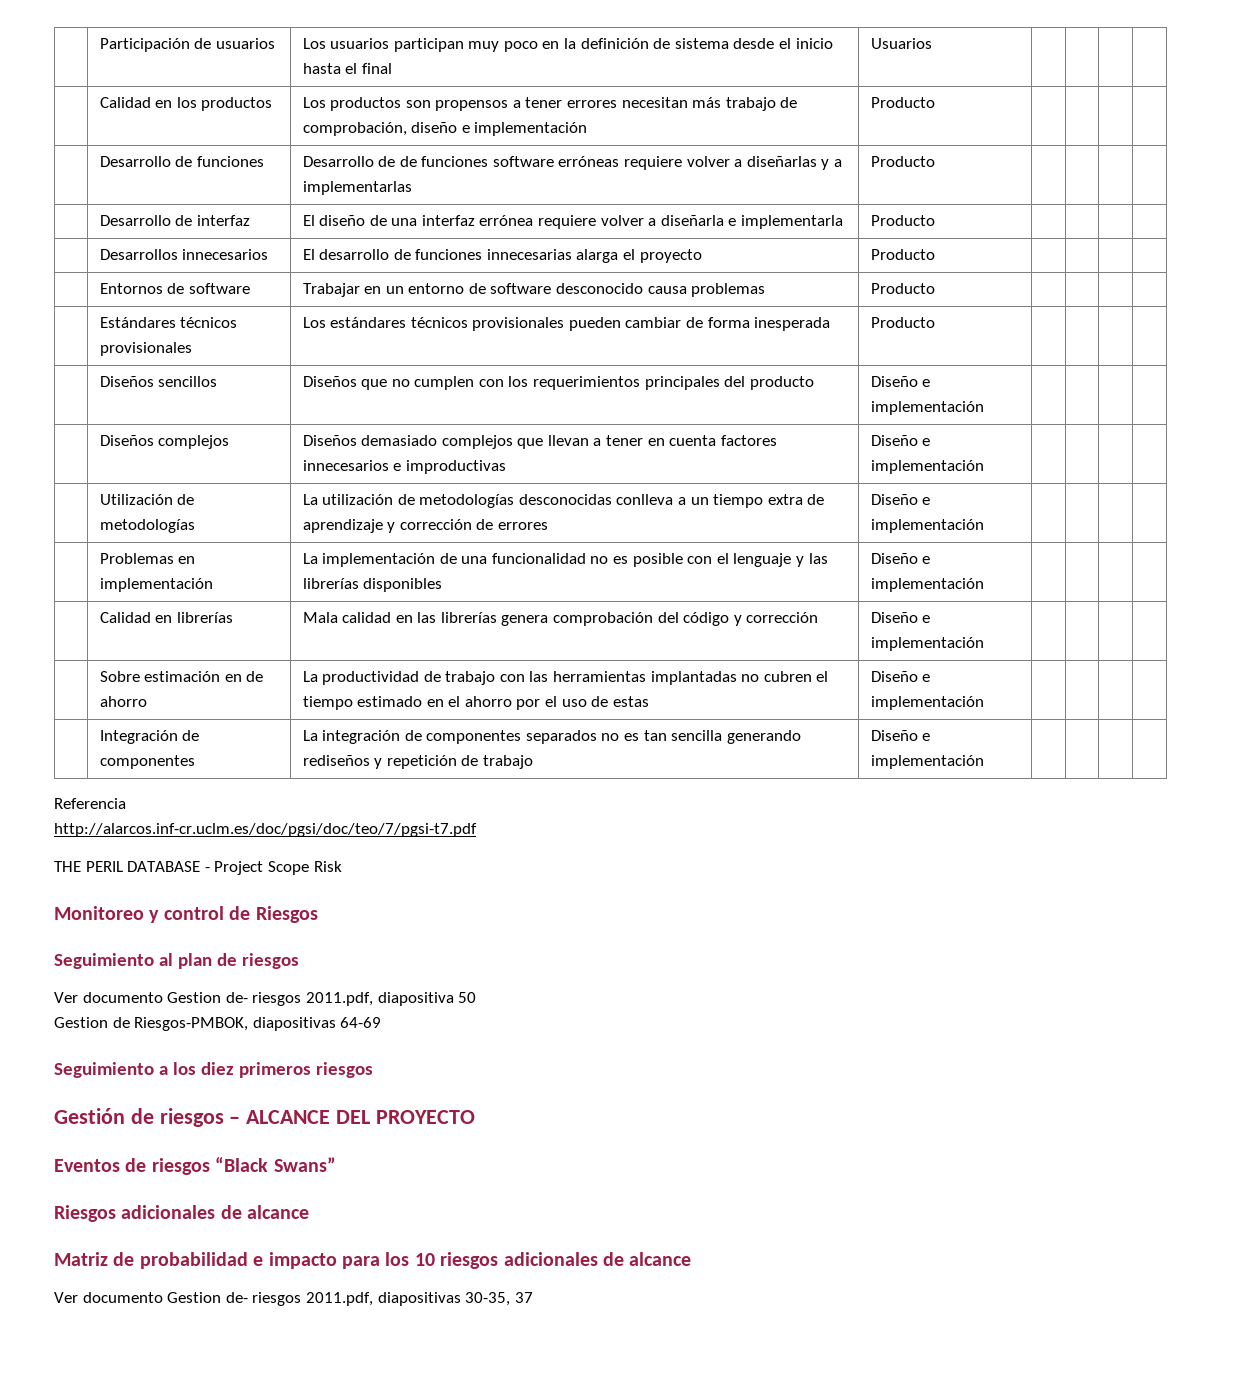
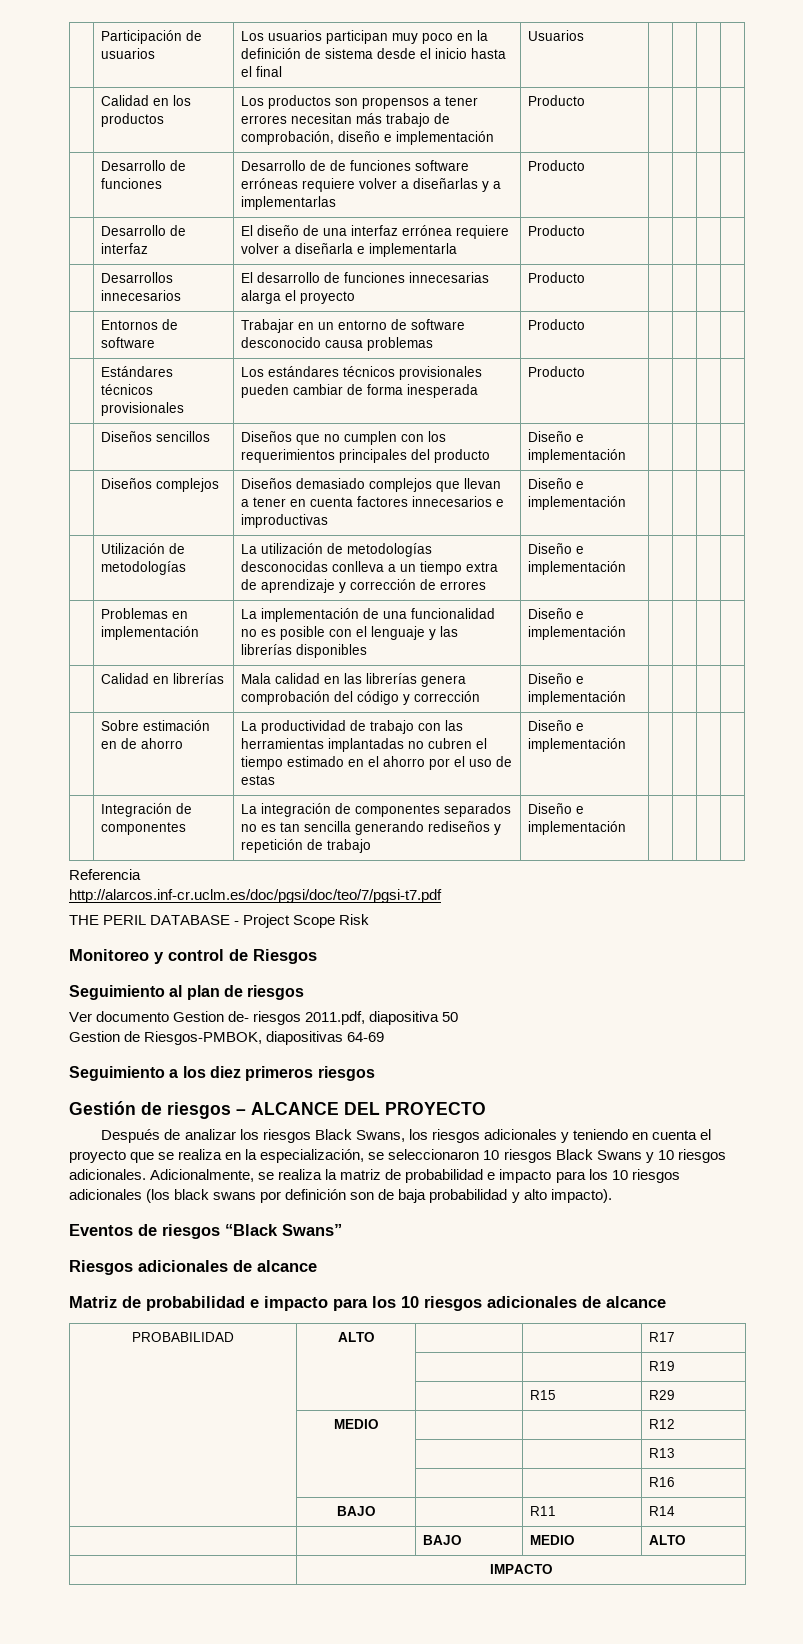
(475, 1117) none -> [101,1129,712,1143] [69,1149,726,1163] [69,1169,680,1183] [69,1189,612,1203] // Después de analizar los riesgos Black Swans, los riesgos adicionales y teniendo en cuenta el proyecto que se realiza en la especialización, se seleccionaron 10 riesgos Black Swans y 10 riesgos adicionales. Adicionalmente, se realiza la matriz de probabilidad e impacto para los 10 riesgos adicionales (los black swans por definición son de baja probabilidad y alto impacto).
[54,1292,533,1306] // Ver documento Gestion de- riesgos 2011.pdf, diapositivas 30-35, 37 -> [132,1332,234,1342] [337,1332,375,1342] [649,1332,676,1342] [649,1361,676,1371] [530,1390,557,1400] [649,1390,676,1400] [333,1419,379,1429] [649,1419,676,1429] [649,1448,676,1458] [649,1477,676,1487] [336,1506,376,1516] [530,1506,557,1516] [649,1506,676,1516] [423,1535,463,1545] [530,1535,576,1545] [649,1535,687,1545] [489,1564,553,1574] // PROBABILIDAD | ALTO | | | R17 // | | | | R19 // | | | R15 | R29 // | MEDIO | | | R12 // | | | | R13 // | | | | R16 // | BAJO | | R11 | R14 // | | BAJO | MEDIO | ALTO // | IMPACTO

